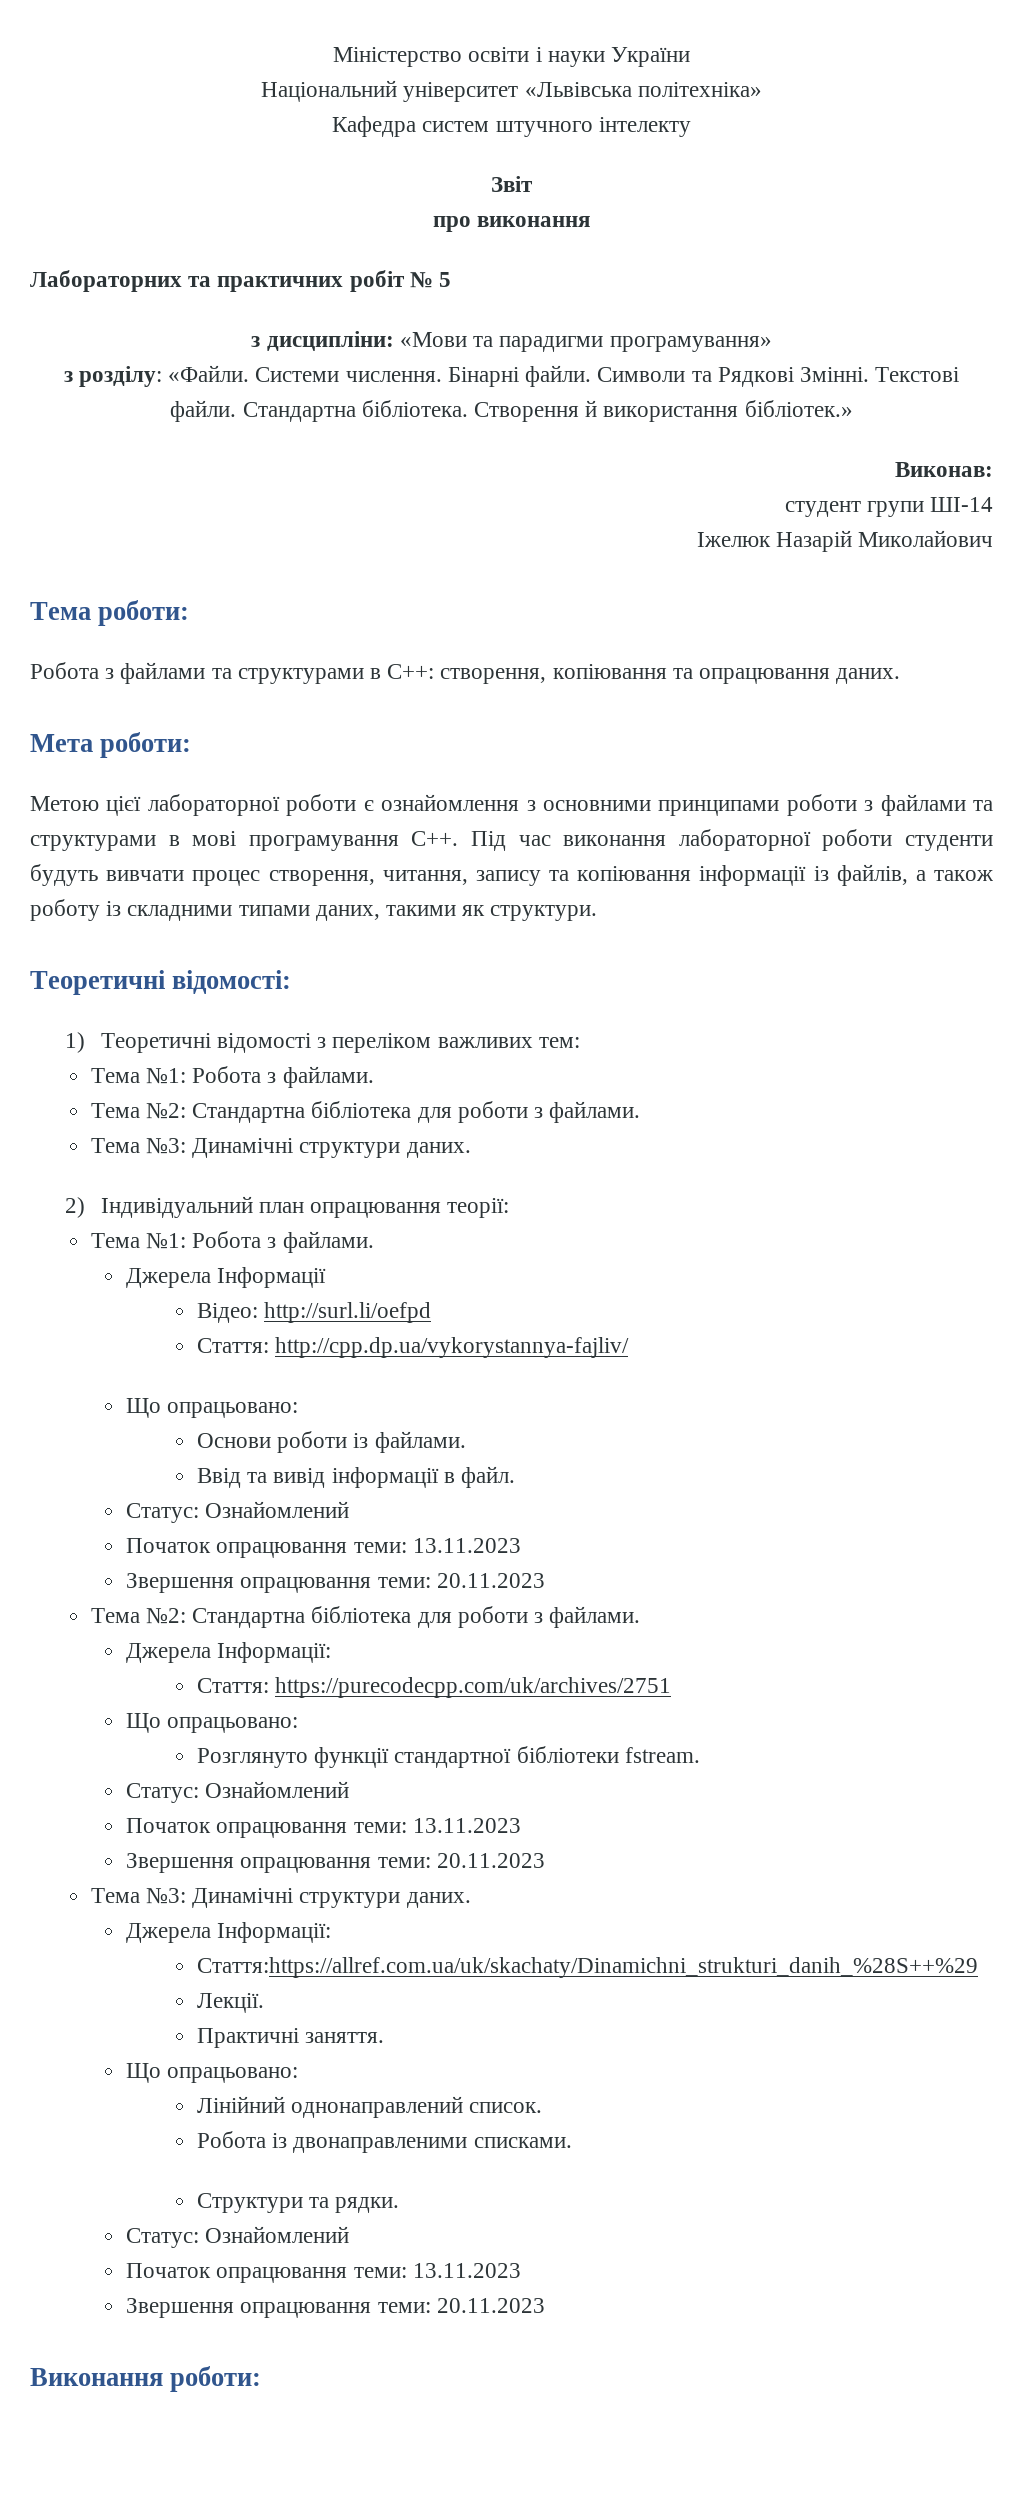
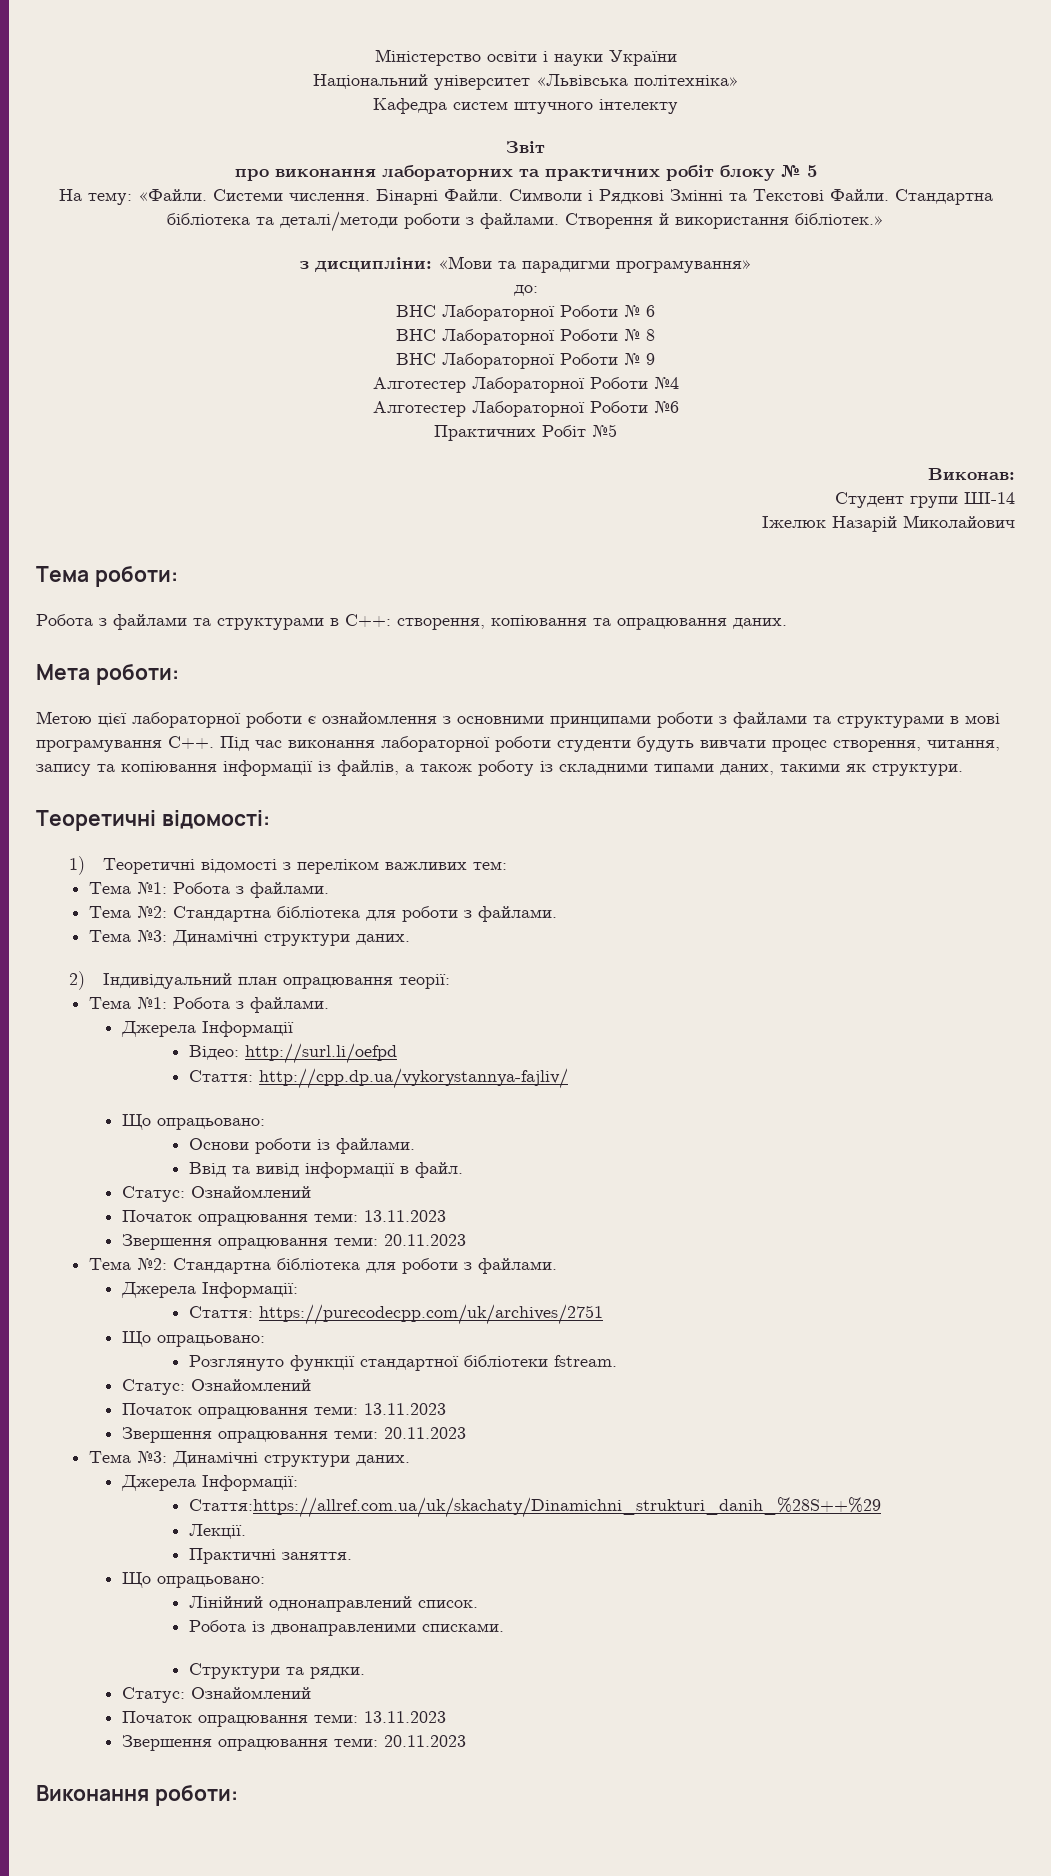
[30,270,182,292] // Лабораторних -> [381,165,513,181] лабораторних
(405, 281) none -> [719,165,775,181] блоку
(452, 279) none -> [58,189,993,205] [167,211,884,232] // На тему: «Файли. Системи числення. Бінарні Файли. Символи і Рядкові Змінні та Текстові Файли. Стандартна бібліотека та деталі/методи роботи з файлами. Створення й використання бібліотек.»
[63,365,960,387] [170,400,853,422] з розділу: «Файли. Системи числення. Бінарні файли. Символи та Рядкові Змінні. Текстові файли. Стандартна бібліотека. Створення й використання бібліотек.» -> [513,285,538,296] [396,305,655,321] [396,329,655,345] [396,353,655,369] [372,377,679,393] [372,401,679,417] [434,424,617,441] до: // ВНС Лабораторної Роботи № 6 // ВНС Лабораторної Роботи № 8 // ВНС Лабораторної Роботи № 9 // Алготестер Лабораторної Роботи №4 // Алготестер Лабораторної Роботи №6 // Практичних Робіт №5
[784,501,861,517] студент -> [835,492,904,508] Студент

